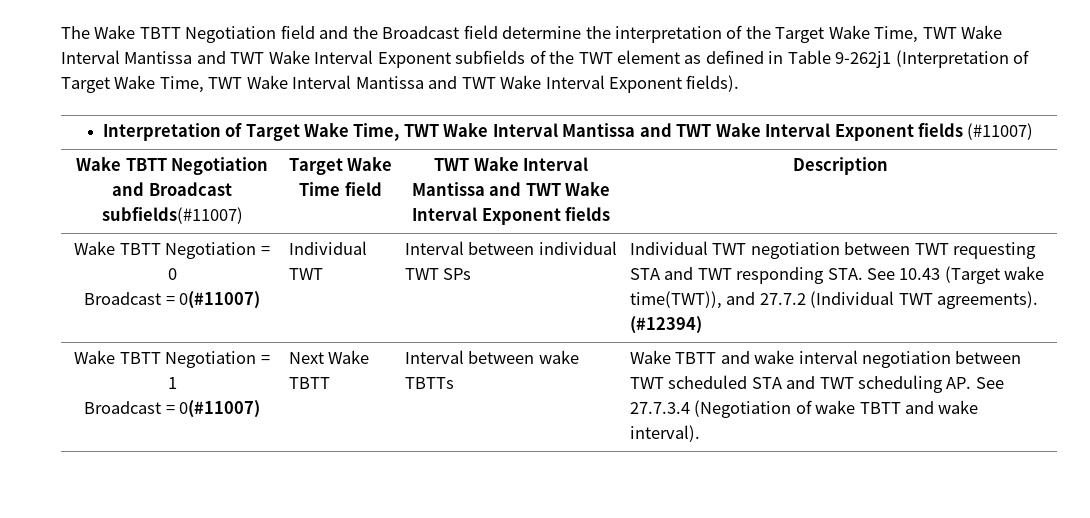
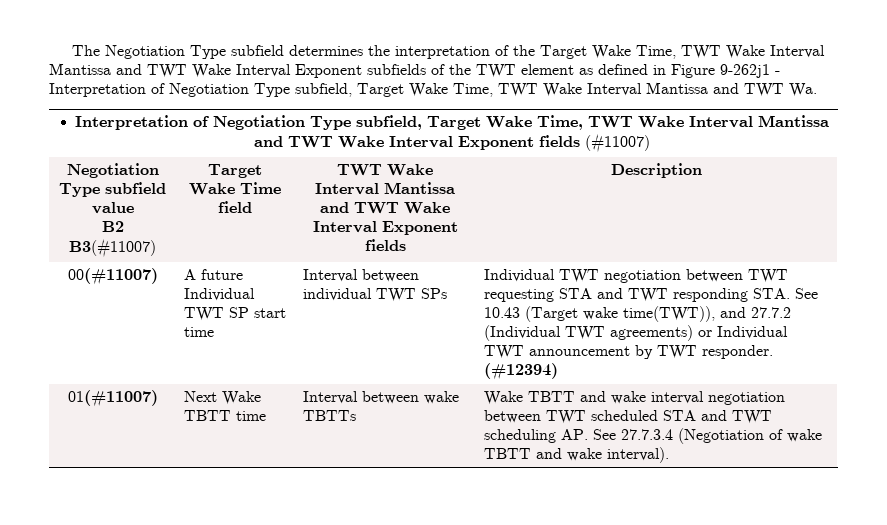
[94,25,582,43] Wake TBTT Negotiation field and the Broadcast field determine -> [104,45,363,59] Negotiation Type subfield determines
[787,50,1030,68] [61,75,740,93] [102,123,243,141] Table 9-262j1 (Interpretation of Target Wake Time, TWT Wake Interval Mantissa and TWT Wake Interval Exponent fields). // Interpretation of -> [671,64,780,78] [49,82,817,97] [75,115,423,130] Figure 9-262j1 - Interpretation of Negotiation Type subfield, Target Wake Time, TWT Wake Interval Mantissa and TWT Wa. // Interpretation of Negotiation Type subfield,
[76,157,268,175] [112,182,232,196] [101,207,243,224] Wake TBTT Negotiation and Broadcast subfields(#11007) -> [66,163,159,178] [59,182,166,197] [91,202,134,214] [101,221,124,232] [69,238,156,258] Negotiation Type subfield value // B2 B3(#11007)
[74,241,270,259] [167,268,177,280] [84,291,260,309] [288,241,367,255] [288,268,323,280] Wake TBTT Negotiation = 0 // Broadcast = 0(#11007) | Individual TWT -> [67,268,158,285] [183,269,243,280] [183,288,255,301] [183,307,286,321] [183,327,214,337] 00(#11007) | A future Individual TWT SP start time
[936,291,1038,309] [629,316,702,334] [74,350,270,368] [167,377,177,389] [84,400,260,418] agreements). (#12394) // Wake TBTT Negotiation = 1 // Broadcast = 0(#11007) -> [609,325,788,341] [483,345,773,359] [483,363,558,380] [67,390,158,407] agreements) or Individual TWT announcement by TWT responder. (#12394) // 01(#11007)
(330, 383) none -> [235,411,266,421] time

